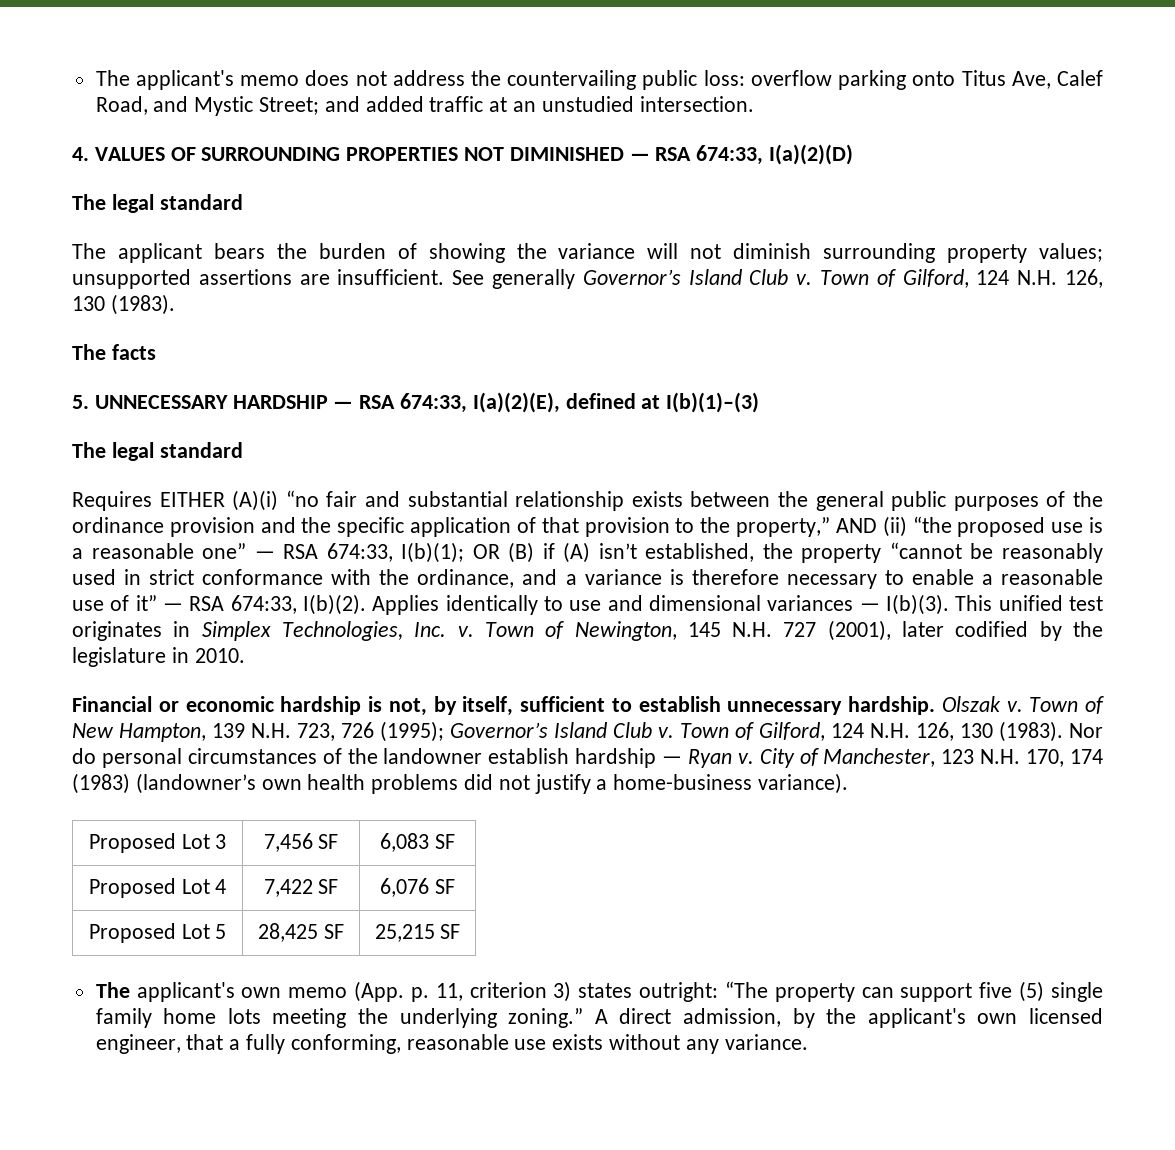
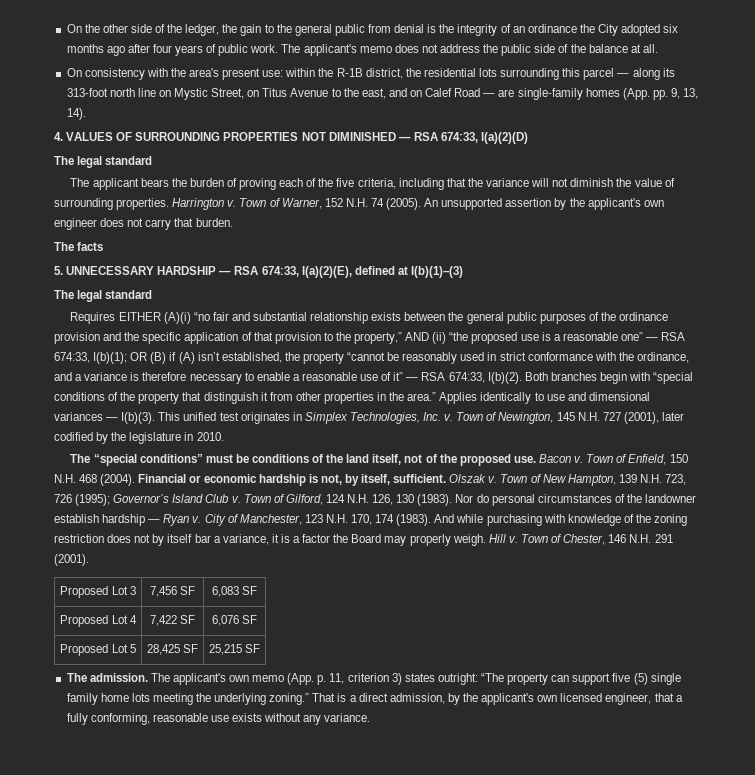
(95, 78) none -> [66,24,679,36] [66,44,279,56] On the other side of the ledger, the gain to the general public from denial is the integrity of an ordinance the City adopted six months ago after four years of public work.
[507,70,1104,90] [95,96,754,116] countervailing public loss: overflow parking onto Titus Ave, Calef Road, and Mystic Street; and added traffic at an unstudied intersection. -> [501,44,658,56] [66,68,675,80] [66,88,699,100] [66,108,86,120] public side of the balance at all. // On consistency with the area's present use: within the R-1B district, the residential lots surrounding this parcel — along its 313-foot north line on Mystic Street, on Titus Avenue to the east, and on Calef Road — are single-family homes (App. pp. 9, 13, 14).
[428,243,505,263] showing -> [239,178,466,190] proving each of the five criteria, including that
[823,243,1103,263] [72,269,1103,289] [72,294,175,315] surrounding property values; unsupported assertions are insufficient. See generally Governor’s Island Club v. Town of Gilford, 124 N.H. 126, 130 (1983). -> [616,178,675,187] [54,198,664,210] [54,218,233,230] the value of surrounding properties. Harrington v. Town of Warner, 152 N.H. 74 (2005). An unsupported assertion by the applicant's own engineer does not carry that burden.
(366, 604) none -> [524,372,694,384] [54,392,437,404] Both branches begin with “special conditions of the property that distinguish it from other properties in the area.”
(245, 655) none -> [70,454,688,466] [54,474,136,486] The “special conditions” must be conditions of the land itself, not of the proposed use. Bacon v. Town of Enfield, 150 N.H. 468 (2004).
[520,696,935,715] sufficient to establish unnecessary hardship. -> [393,474,447,483] sufficient.
[72,773,849,794] (1983) (landowner’s own health problems did not justify a home-business variance). -> [396,514,688,526] [54,534,673,546] [54,554,89,566] (1983). And while purchasing with knowledge of the zoning restriction does not by itself bar a variance, it is a factor the Board may properly weigh. Hill v. Town of Chester, 146 N.H. 291 (2001).
(130, 990) none -> [89,673,170,682] admission. The
[594,1009,608,1024] A -> [312,693,357,702] That is a

